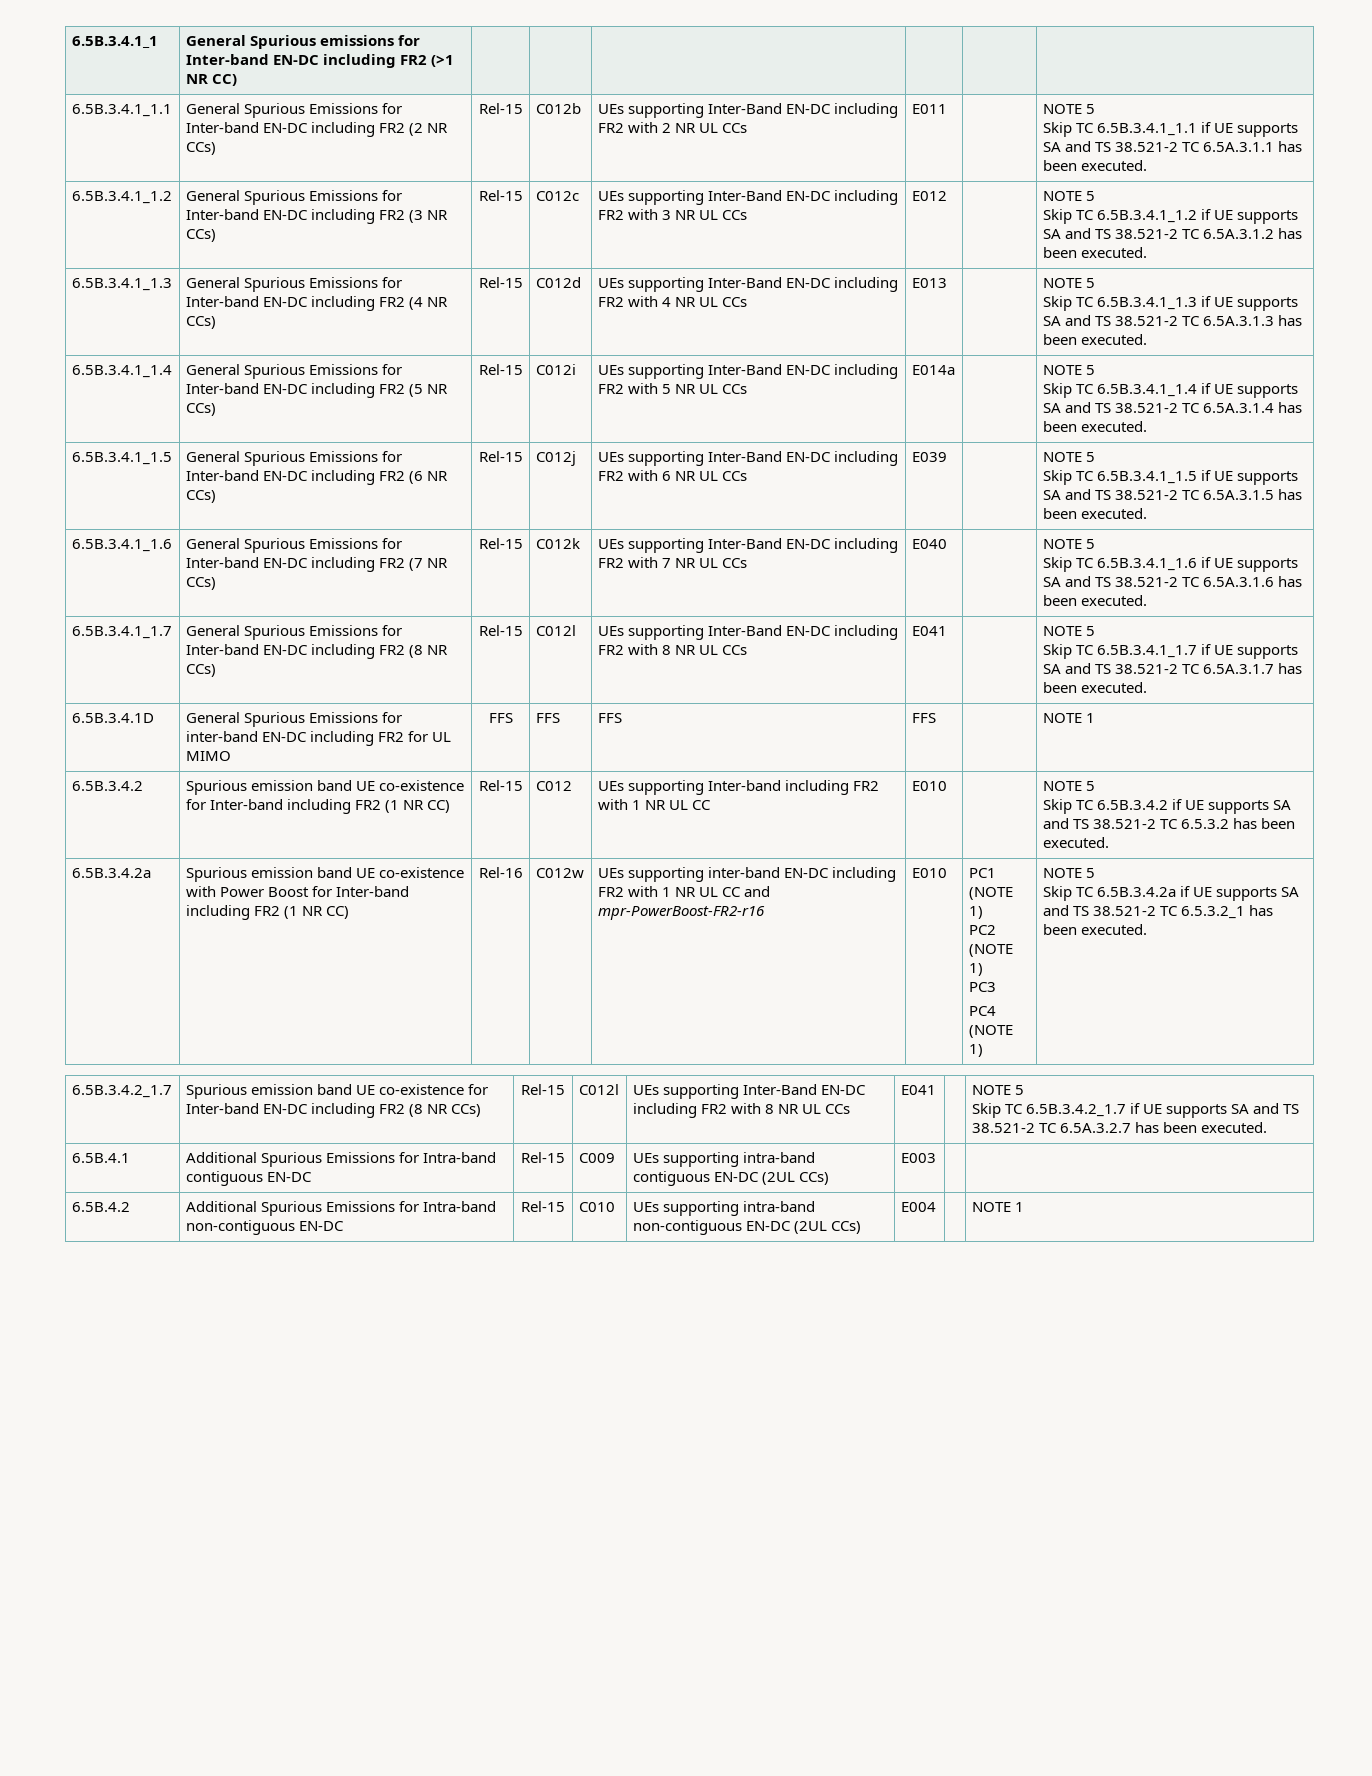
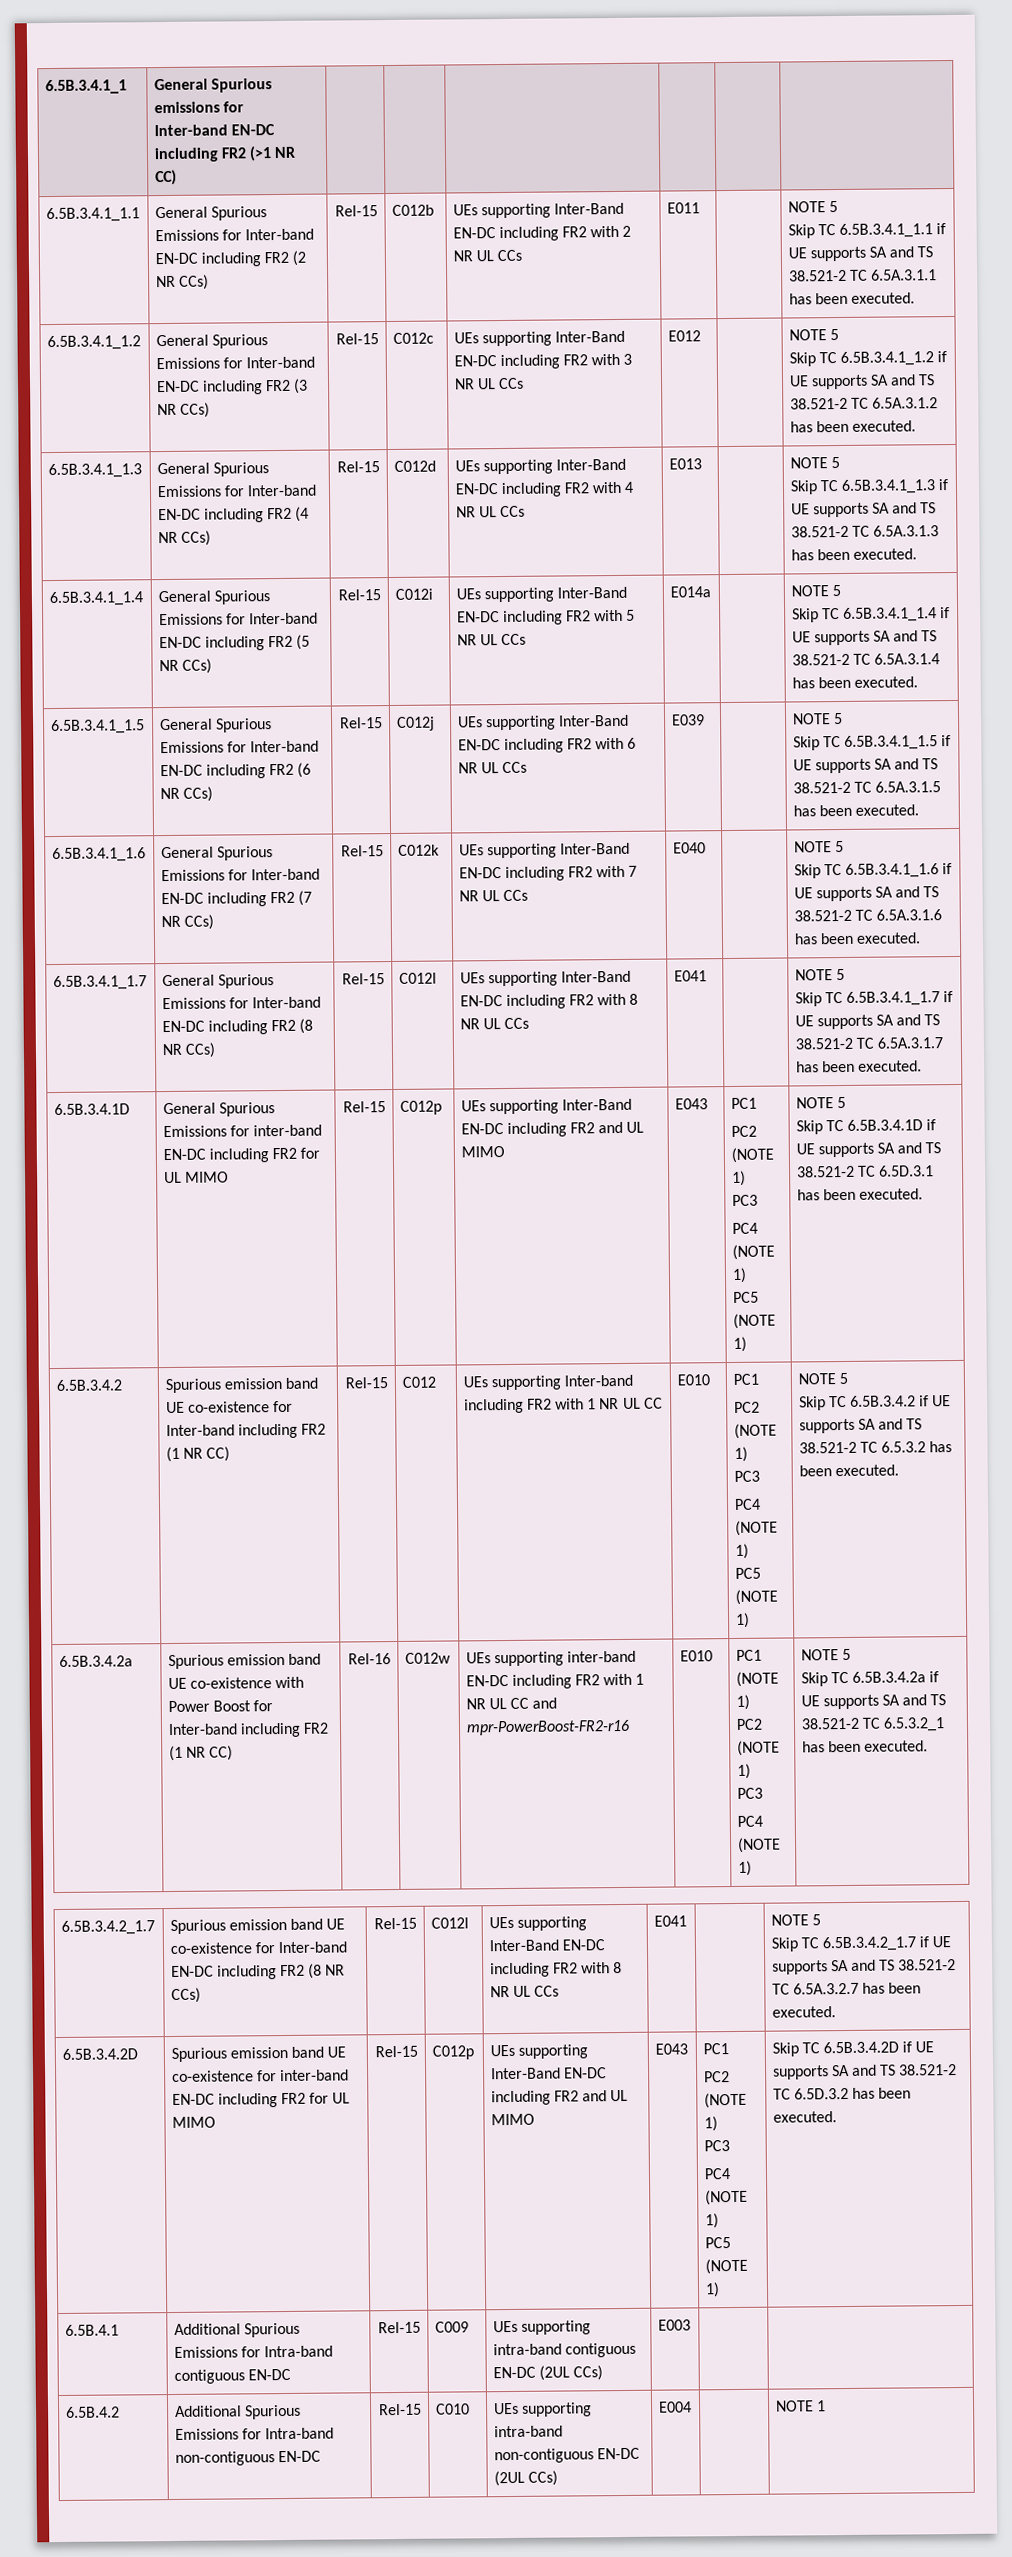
[488,713,513,723] [535,713,560,723] [597,713,622,723] [911,713,936,723] [1042,713,1095,723] FFS | FFS | FFS | FFS | | NOTE 1 -> [342,1101,386,1113] [399,1100,442,1115] [460,1098,632,1115] [460,1121,645,1137] [460,1146,505,1158] [674,1098,708,1110] [730,1097,757,1109] [730,1125,757,1137] [730,1147,774,1163] [731,1170,746,1186] [731,1194,758,1206] [731,1222,758,1234] [731,1244,775,1260] [731,1267,747,1283] [732,1291,759,1303] [732,1313,776,1329] [732,1336,747,1352] [795,1096,846,1109] [795,1119,937,1135] [795,1142,942,1158] [796,1165,934,1178] [796,1188,923,1201] Rel-15 | C012p | UEs supporting Inter-Band EN-DC including FR2 and UL MIMO | E043 | PC1 // PC2 (NOTE 1) // PC3 // PC4 (NOTE 1) // PC5 (NOTE 1) | NOTE 5 // Skip TC 6.5B.3.4.1D if UE supports SA and TS 38.521-2 TC 6.5D.3.1 has been executed.
(947, 786) none -> [732,1373,759,1385] [733,1401,760,1413] [733,1423,777,1439] [733,1446,748,1462] [733,1470,760,1482] [733,1498,761,1510] [734,1520,778,1536] [734,1543,749,1559] [734,1567,761,1579] [734,1589,778,1605] [734,1612,750,1628] PC1 // PC2 (NOTE 1) // PC3 // PC4 (NOTE 1) // PC5 (NOTE 1)
(1267, 1127) none -> [61,2048,138,2060] [170,2046,347,2063] [171,2069,349,2083] [171,2092,351,2108] [171,2116,216,2129] [374,2045,418,2058] [431,2045,474,2060] [489,2044,588,2059] [490,2067,607,2080] [490,2089,629,2106] [490,2113,535,2126] [654,2043,688,2055] [702,2043,729,2055] [703,2071,730,2083] [703,2092,747,2109] [703,2116,718,2132] [703,2140,730,2152] [703,2168,731,2180] [704,2189,748,2206] [704,2213,719,2229] [704,2237,731,2249] [704,2258,748,2275] [704,2282,720,2298] [771,2041,935,2057] [772,2064,958,2080] [772,2087,912,2100] [772,2111,837,2123] // 6.5B.3.4.2D | Spurious emission band UE co-existence for inter-band EN-DC including FR2 for UL MIMO | Rel-15 | C012p | UEs supporting Inter-Band EN-DC including FR2 and UL MIMO | E043 | PC1 // PC2 (NOTE 1) // PC3 // PC4 (NOTE 1) // PC5 (NOTE 1) | Skip TC 6.5B.3.4.2D if UE supports SA and TS 38.521-2 TC 6.5D.3.2 has been executed.

